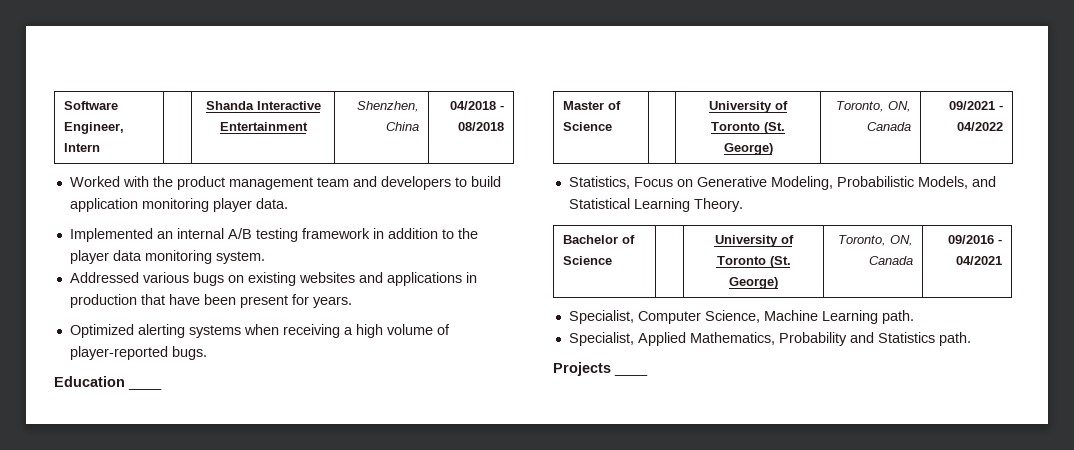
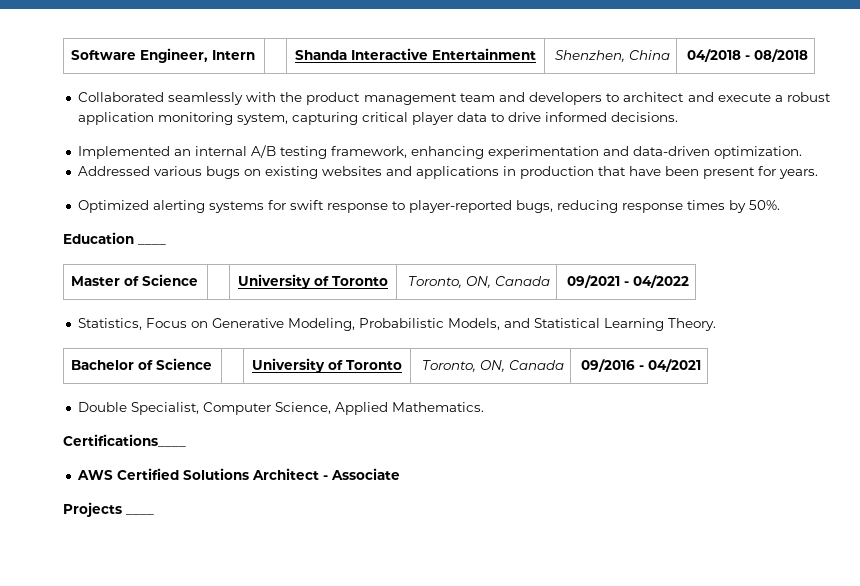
[69,176,120,187] Worked -> [77,92,244,105] Collaborated seamlessly
[470,176,501,187] [69,198,288,212] build application monitoring player data. -> [623,92,832,102] [77,112,678,125] architect and execute a robust application monitoring system, capturing critical player data to drive informed decisions.
[301,228,478,239] [69,250,265,264] framework in addition to the player data monitoring system. -> [330,146,802,159] framework, enhancing experimentation and data-driven optimization.
[243,324,450,338] [69,346,207,360] when receiving a high volume of player-reported bugs. -> [267,200,780,213] for swift response to player-reported bugs, reducing response times by 50%.
[764,122,785,134] [723,143,773,155] (St. George) -> (388, 281) none
[769,256,791,268] [729,277,778,289] (St. George) -> (402, 365) none
(1002, 260) none -> [77,402,127,412] Double
[763,310,914,324] [568,332,971,346] Machine Learning path. // Specialist, Applied Mathematics, Probability and Statistics path. -> [334,402,484,415] [63,434,186,447] [76,468,400,480] Applied Mathematics. // Certifications____ // AWS Certified Solutions Architect - Associate

